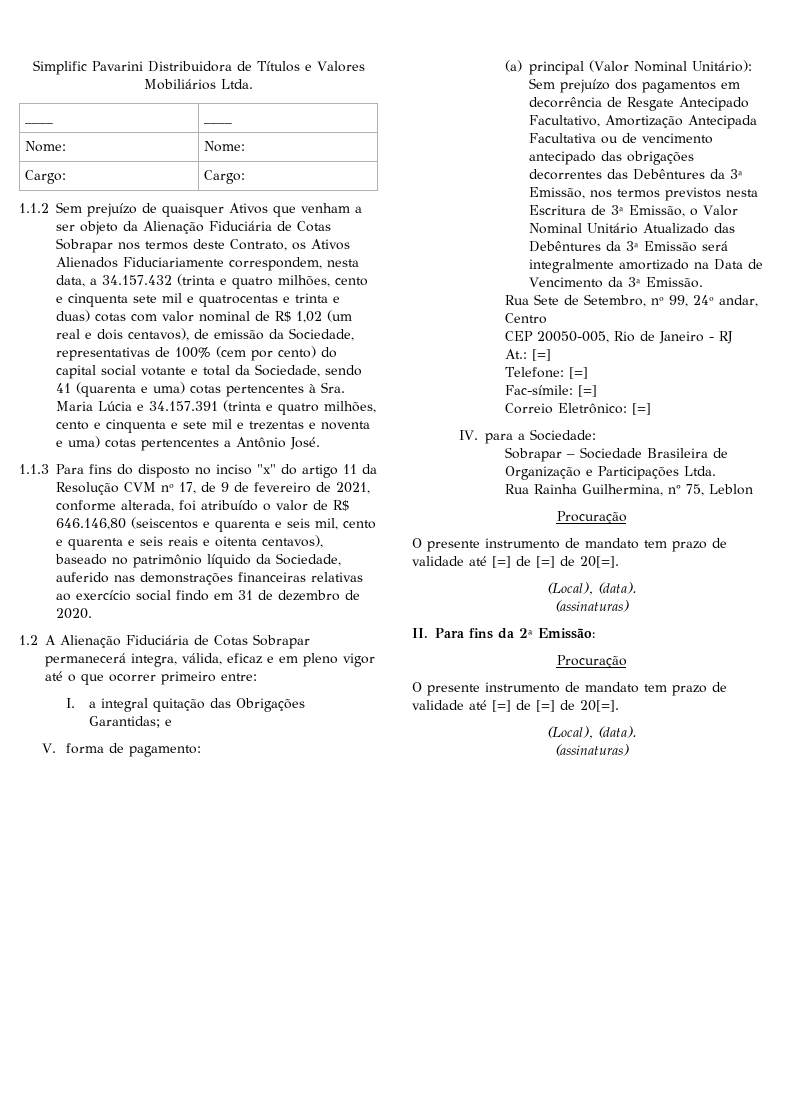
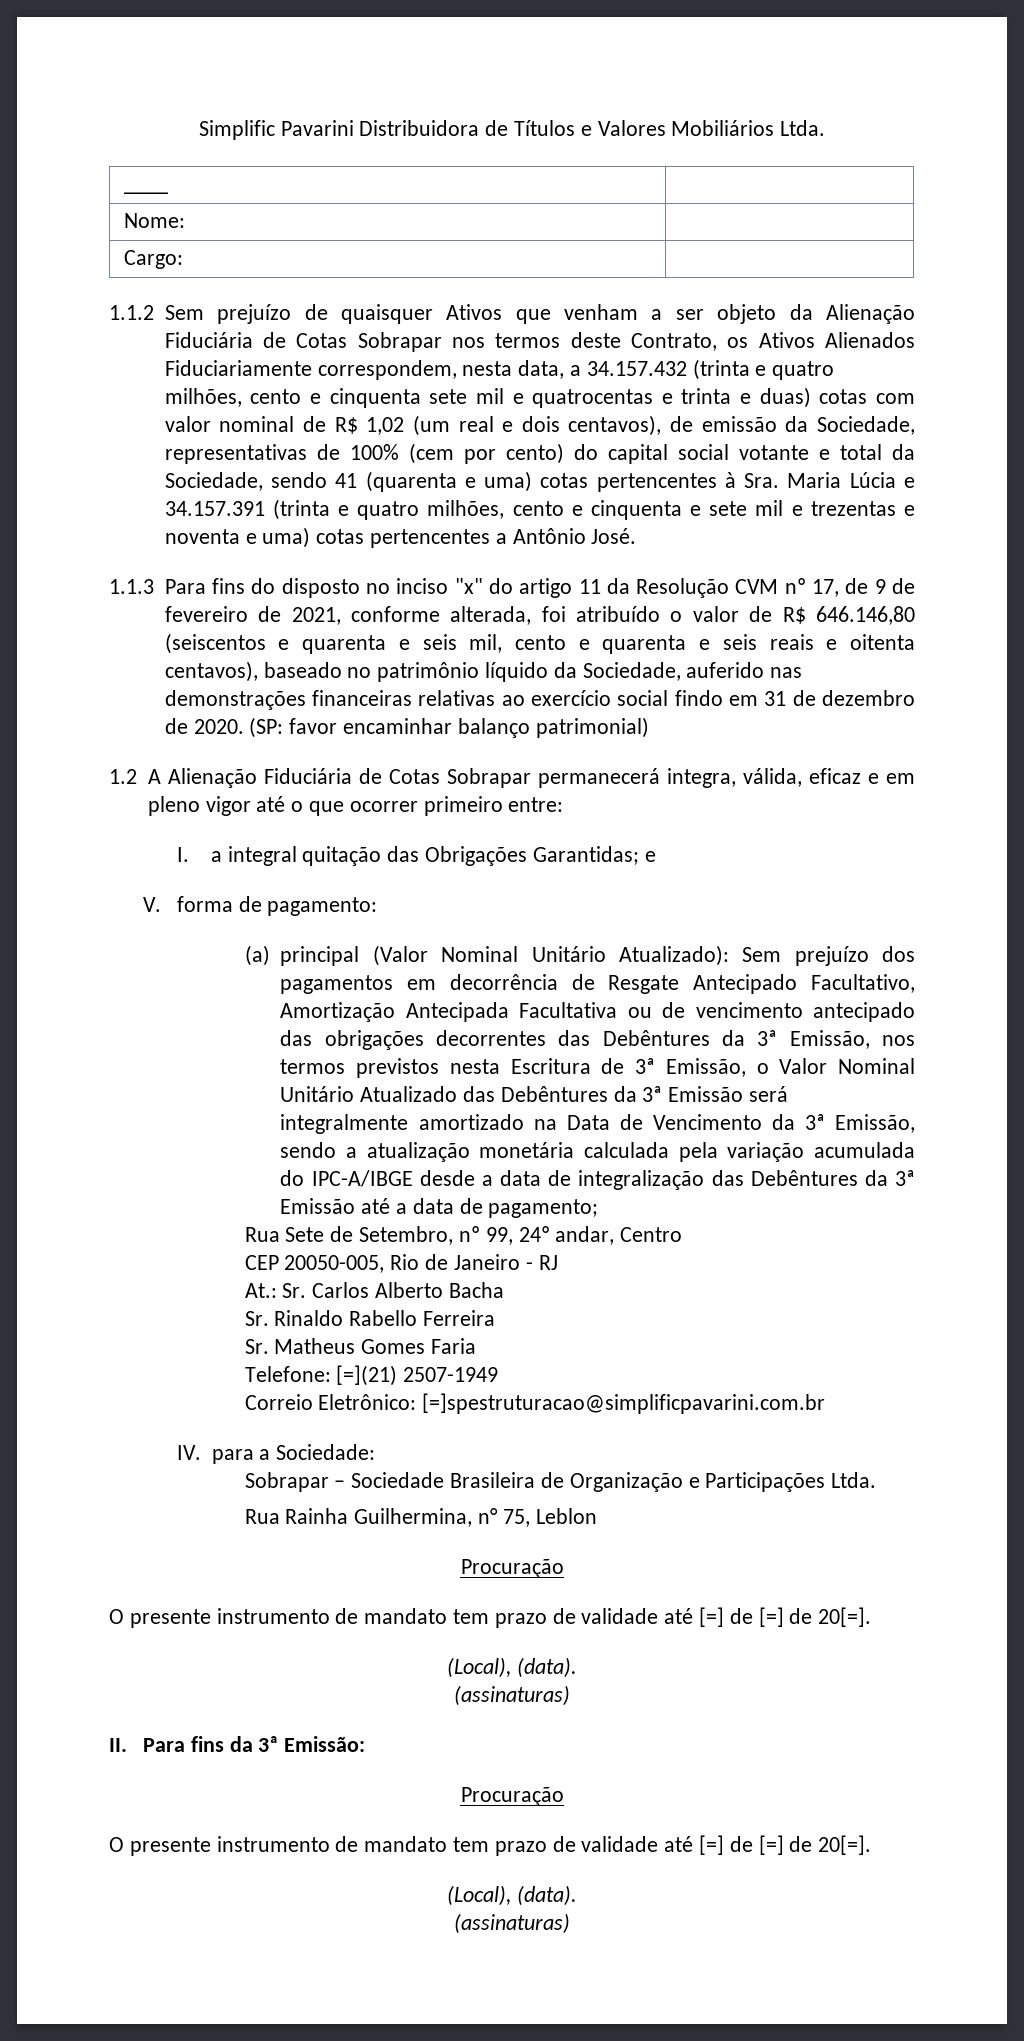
[203,122,232,124] ____ -> (169, 192) none
[203,141,245,152] Nome: -> (186, 220) none
[203,170,245,184] Cargo: -> (184, 259) none
(92, 613) none -> [249,717,649,738] (SP: favor encaminhar balanço patrimonial)
[692,60,753,72] Unitário): -> [531,945,729,966] Unitário Atualizado):
[646,277,704,288] Emissão. -> [834,1114,915,1133] [280,1142,916,1162] [280,1170,916,1190] [280,1198,599,1218] Emissão, sendo a atualização monetária calculada pela variação acumulada do IPC-A/IBGE desde a data de integralização das Debêntures da 3ª Emissão até a data de pagamento;
[532,349,552,361] [505,367,589,379] [505,385,598,397] [=] // Telefone: [=] // Fac-símile: [=] -> [282,1282,504,1298] [244,1310,496,1326] [244,1338,477,1354] [244,1365,499,1386] Sr. Carlos Alberto Bacha // Sr. Rinaldo Rabello Ferreira // Sr. Matheus Gomes Faria // Telefone: [=](21) 2507-1949
[632,403,652,415] [=] -> [422,1393,826,1414] [=]spestruturacao@simplificpavarini.com.br
[519,628,534,638] 2ª -> [258,1736,279,1752] 3ª

